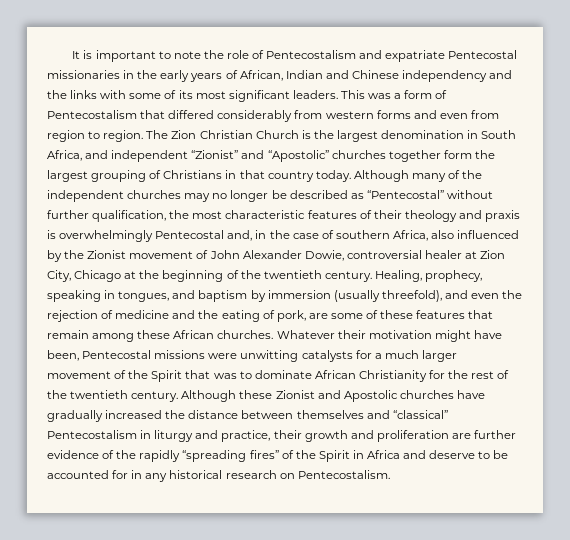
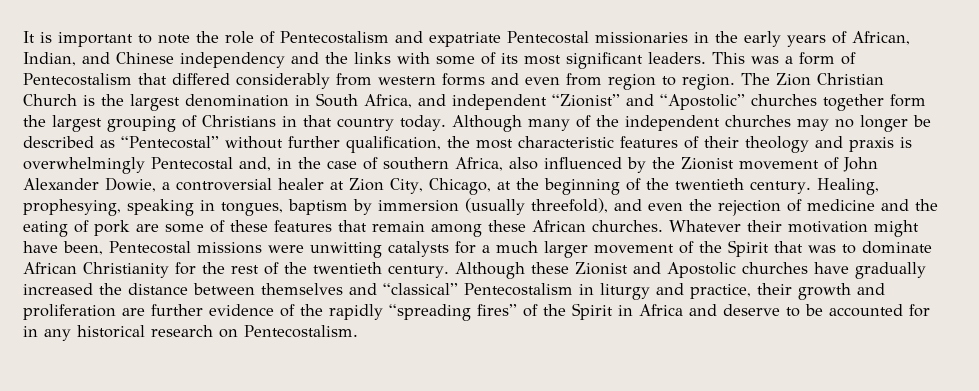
[285,70,323,79] Indian -> [23,52,76,66] Indian,
(344, 255) none -> [162,182,170,190] a
[74,270,122,282] Chicago -> [428,178,491,195] Chicago,
[425,270,483,282] prophecy, -> [23,199,121,216] prophesying,
[172,290,196,299] and -> (283, 209) none
[276,310,306,322] pork, -> [94,220,130,236] pork

